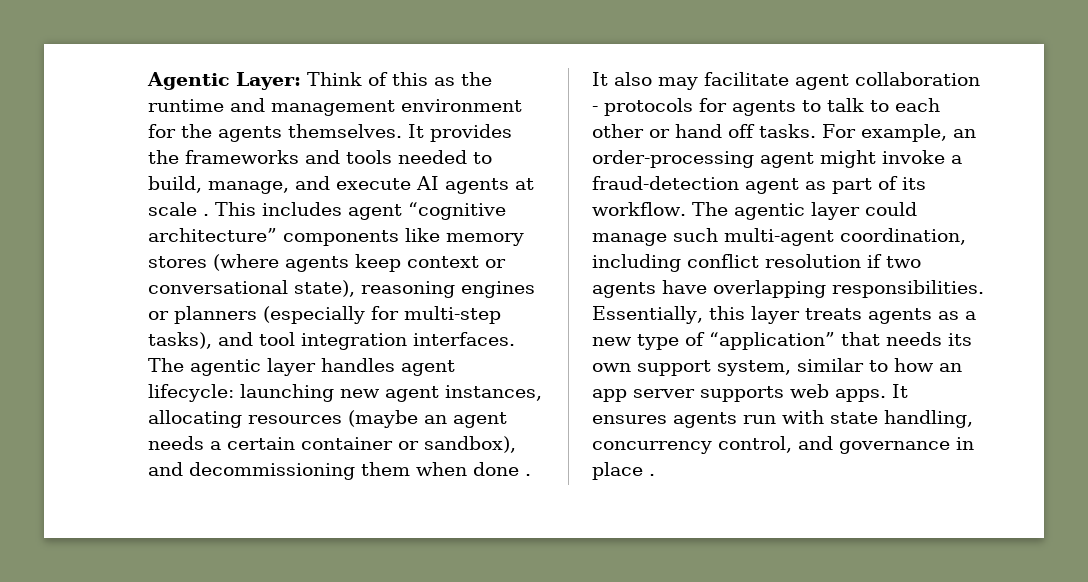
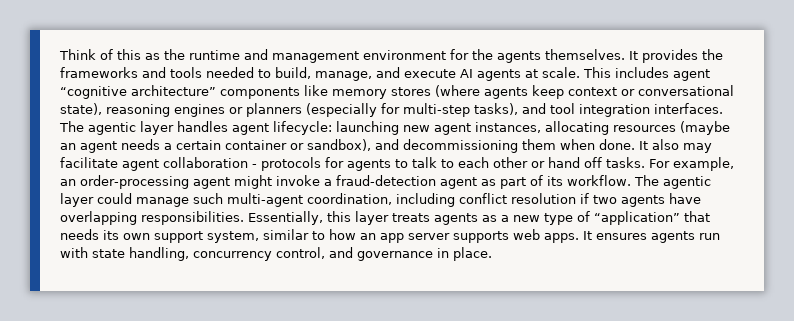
[147,72,301,90] Agentic Layer: -> (59, 54) none
[148,202,209,216] scale . -> [542,67,580,78] scale.
[473,462,531,476] done . -> [599,139,635,150] done.
[592,462,655,480] place . -> [453,247,492,261] place.

